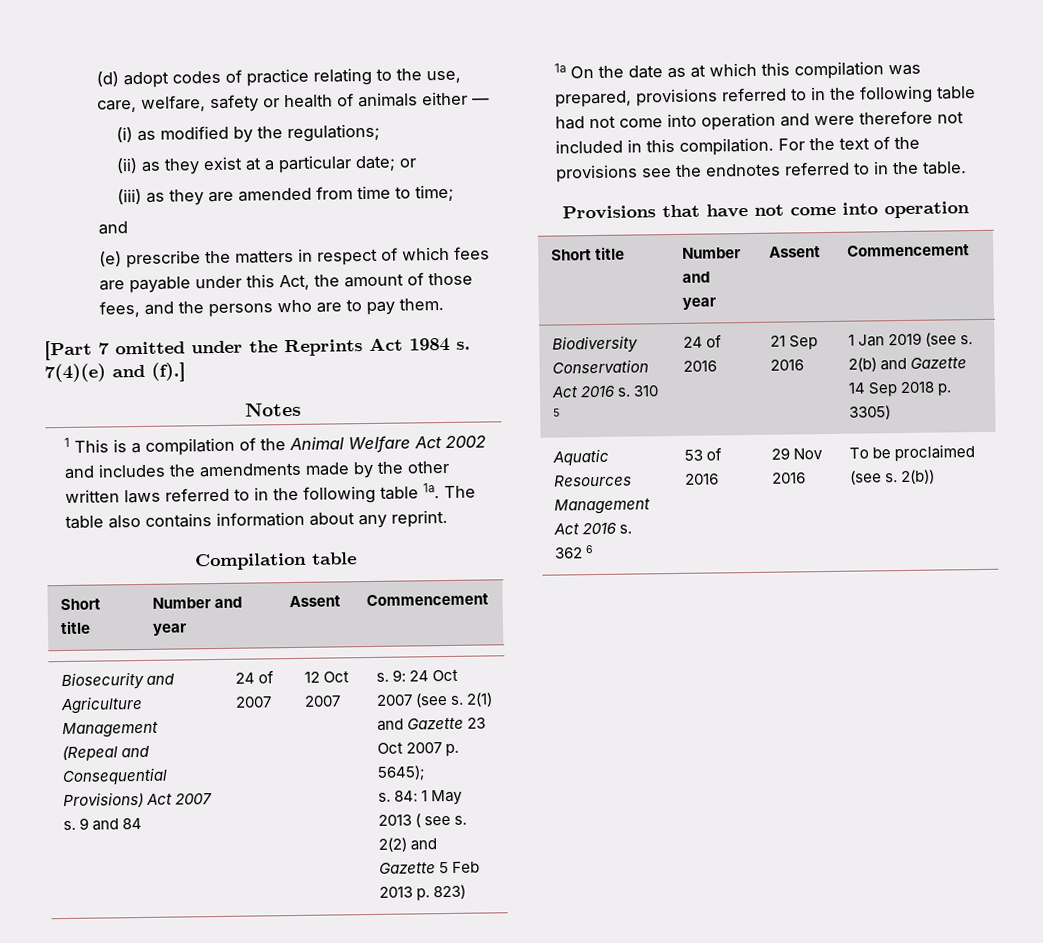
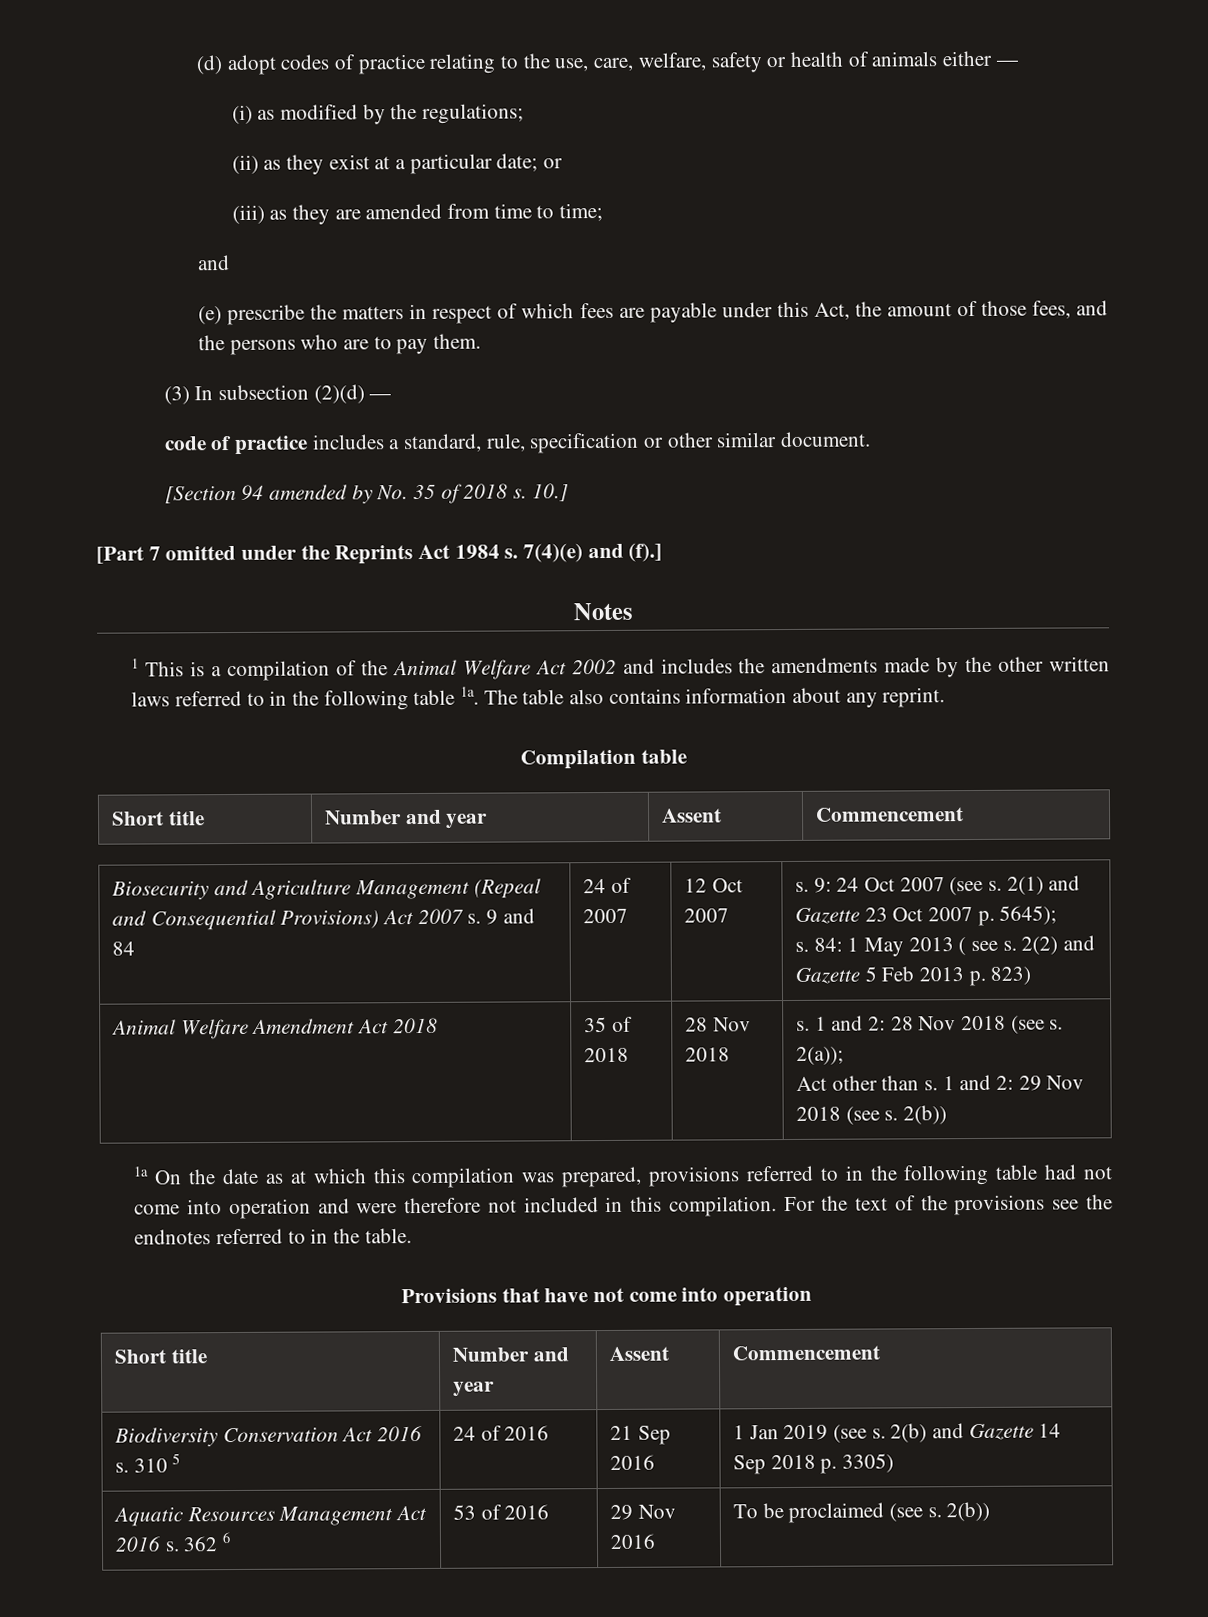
(445, 304) none -> [163,384,392,405] [163,431,872,455] [164,483,569,505] // (3) In subsection (2)(d) — // code of practice includes a standard, rule, specification or other similar document. // [Section 94 amended by No. 35 of 2018 s. 10.]
(466, 892) none -> [111,1017,438,1040] [584,1016,633,1033] [584,1047,630,1063] [685,1017,751,1032] [685,1047,731,1062] [796,1015,1064,1034] [796,1046,845,1065] [796,1074,1085,1091] [796,1105,948,1125] // Animal Welfare Amendment Act 2018 | 35 of 2018 | 28 Nov 2018 | s. 1 and 2: 28 Nov 2018 (see s. 2(a)); // Act other than s. 1 and 2: 29 Nov 2018 (see s. 2(b))

